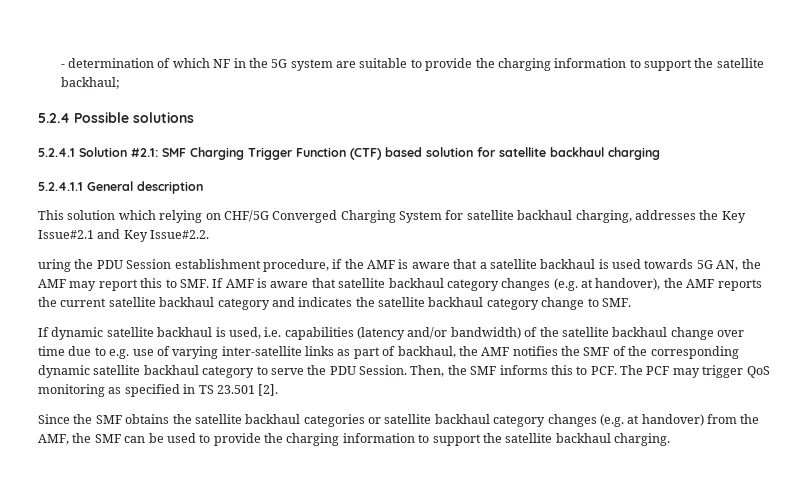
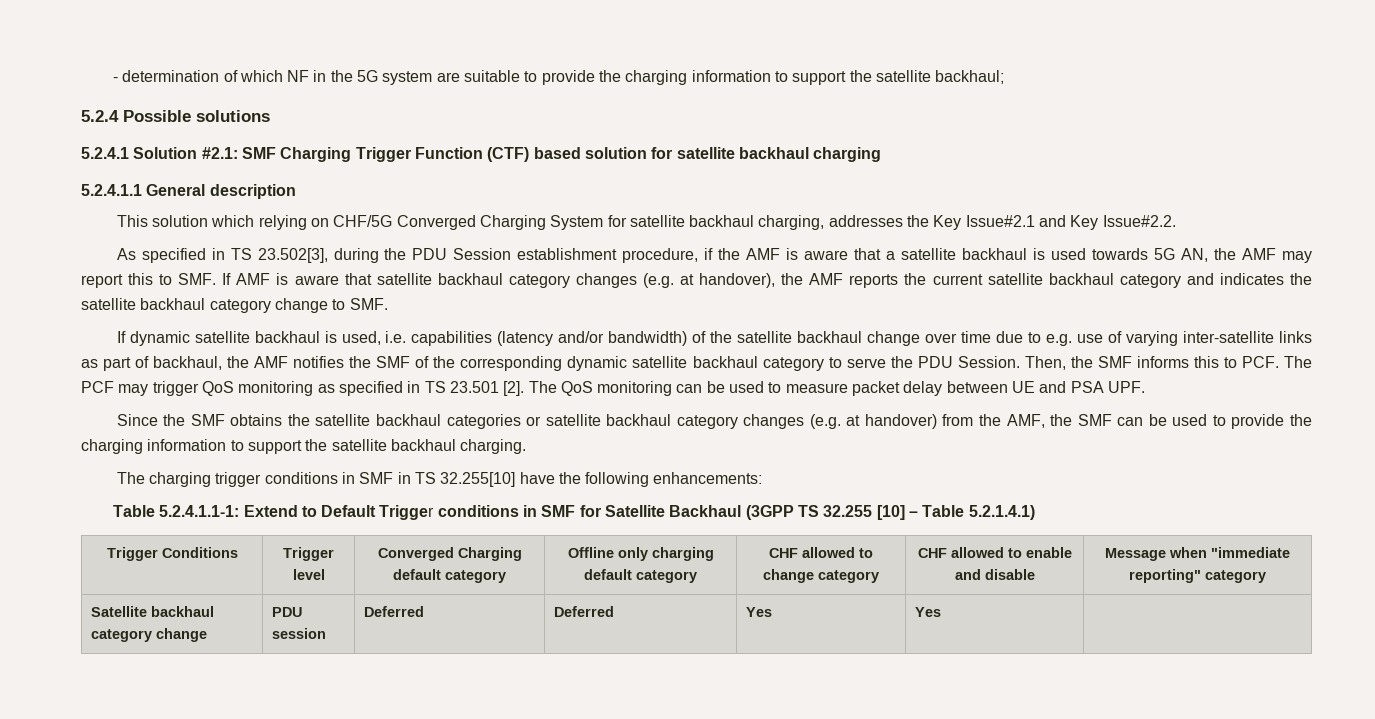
[38,259,71,272] uring -> [116,248,379,263] As specified in TS 23.502[3], during
(279, 390) none -> [528,381,1146,396] The QoS monitoring can be used to measure packet delay between UE and PSA UPF.
(670, 439) none -> [116,472,763,487] [112,505,1035,520] [106,547,238,561] [283,547,334,561] [292,569,325,580] [377,547,522,561] [393,569,506,583] [567,547,714,561] [584,569,697,583] [769,547,873,558] [763,569,879,583] [917,547,1072,558] [954,569,1035,580] [1105,547,1290,561] [1128,569,1266,583] [90,606,214,617] [90,628,207,642] [271,607,302,617] [271,628,326,639] [363,606,424,617] [553,606,614,617] [745,607,772,617] [914,607,941,617] // The charging trigger conditions in SMF in TS 32.255[10] have the following enhancements: // Table 5.2.4.1.1-1: Extend to Default Trigger conditions in SMF for Satellite Backhaul (3GPP TS 32.255 [10] – Table 5.2.1.4.1) // Trigger Conditions | Trigger level | Converged Charging default category | Offline only charging default category | CHF allowed to change category | CHF allowed to enable and disable | Message when "immediate reporting" category // Satellite backhaul category change | PDU session | Deferred | Deferred | Yes | Yes |

